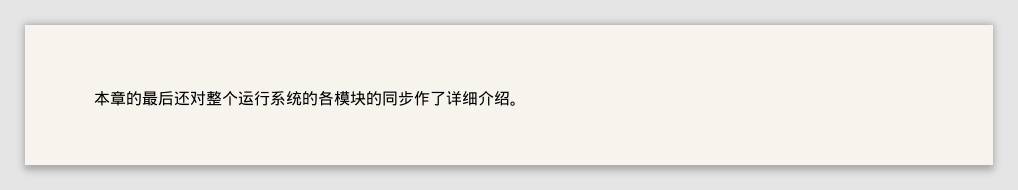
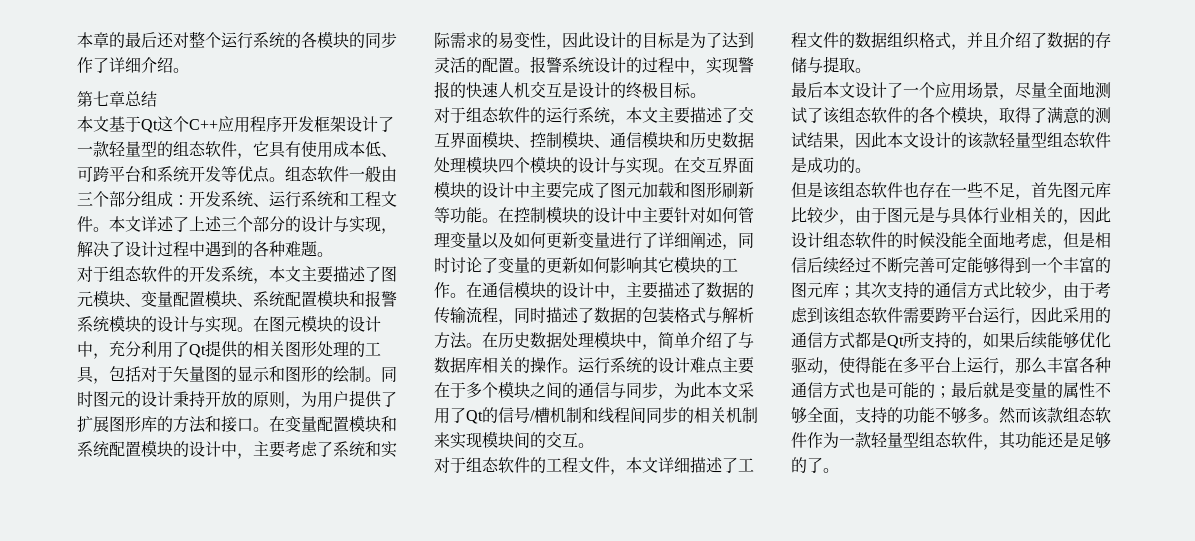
(526, 103) none -> [77,91,157,107] [77,116,394,133] [77,141,397,159] [77,166,397,183] [77,191,397,208] [77,216,397,234] [77,241,333,257] [77,266,397,284] [77,290,397,307] [77,315,381,333] [77,340,381,359] [77,366,397,384] [77,390,397,409] [77,415,397,433] [77,440,397,459] [434,32,754,50] [434,56,754,75] [434,81,706,99] [434,106,754,125] [434,131,754,148] [434,156,754,174] [434,181,754,199] [434,206,754,224] [434,232,754,250] [434,256,738,274] [434,281,754,300] [434,307,754,325] [434,331,754,350] [434,357,754,374] [434,381,754,400] [434,407,758,424] [434,431,594,449] [434,457,754,475] [791,32,1111,50] [791,56,871,73] [791,81,1111,100] [791,106,1111,125] [791,132,1111,150] [791,157,871,174] [791,181,1111,200] [791,207,1111,225] [791,231,1111,250] [791,257,1111,274] [791,282,1111,300] [791,307,1111,325] [791,332,1111,350] [791,357,1111,375] [791,381,1111,399] [791,407,1111,425] [791,432,1111,450] [791,457,839,473] // 第七章总结 // 本文基于Qt这个C++应用程序开发框架设计了一款轻量型的组态软件，它具有使用成本低、可跨平台和系统开发等优点。组态软件一般由三个部分组成：开发系统、运行系统和工程文件。本文详述了上述三个部分的设计与实现，解决了设计过程中遇到的各种难题。 // 对于组态软件的开发系统，本文主要描述了图元模块、变量配置模块、系统配置模块和报警系统模块的设计与实现。在图元模块的设计中，充分利用了Qt提供的相关图形处理的工具，包括对于矢量图的显示和图形的绘制。同时图元的设计秉持开放的原则，为用户提供了扩展图形库的方法和接口。在变量配置模块和系统配置模块的设计中，主要考虑了系统和实际需求的易变性，因此设计的目标是为了达到灵活的配置。报警系统设计的过程中，实现警报的快速人机交互是设计的终极目标。 // 对于组态软件的运行系统，本文主要描述了交互界面模块、控制模块、通信模块和历史数据处理模块四个模块的设计与实现。在交互界面模块的设计中主要完成了图元加载和图形刷新等功能。在控制模块的设计中主要针对如何管理变量以及如何更新变量进行了详细阐述，同时讨论了变量的更新如何影响其它模块的工作。在通信模块的设计中，主要描述了数据的传输流程，同时描述了数据的包装格式与解析方法。在历史数据处理模块中，简单介绍了与数据库相关的操作。运行系统的设计难点主要在于多个模块之间的通信与同步，为此本文采用了Qt的信号/槽机制和线程间同步的相关机制来实现模块间的交互。 // 对于组态软件的工程文件，本文详细描述了工程文件的数据组织格式，并且介绍了数据的存储与提取。 // 最后本文设计了一个应用场景，尽量全面地测试了该组态软件的各个模块，取得了满意的测试结果，因此本文设计的该款轻量型组态软件是成功的。 // 但是该组态软件也存在一些不足，首先图元库比较少，由于图元是与具体行业相关的，因此设计组态软件的时候没能全面地考虑，但是相信后续经过不断完善可定能够得到一个丰富的图元库；其次支持的通信方式比较少，由于考虑到该组态软件需要跨平台运行，因此采用的通信方式都是Qt所支持的，如果后续能够优化驱动，使得能在多平台上运行，那么丰富各种通信方式也是可能的；最后就是变量的属性不够全面，支持的功能不够多。然而该款组态软件作为一款轻量型组态软件，其功能还是足够的了。

